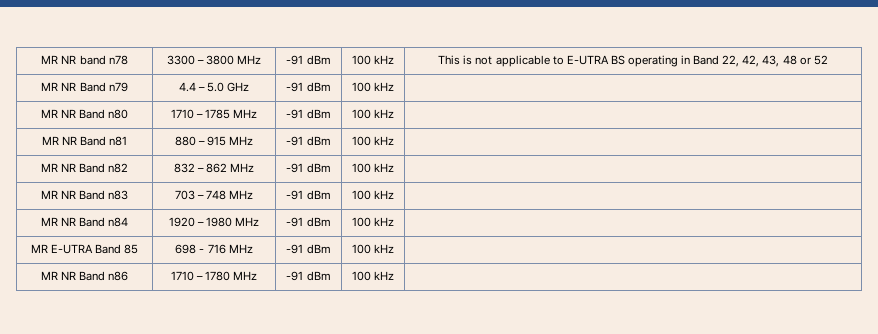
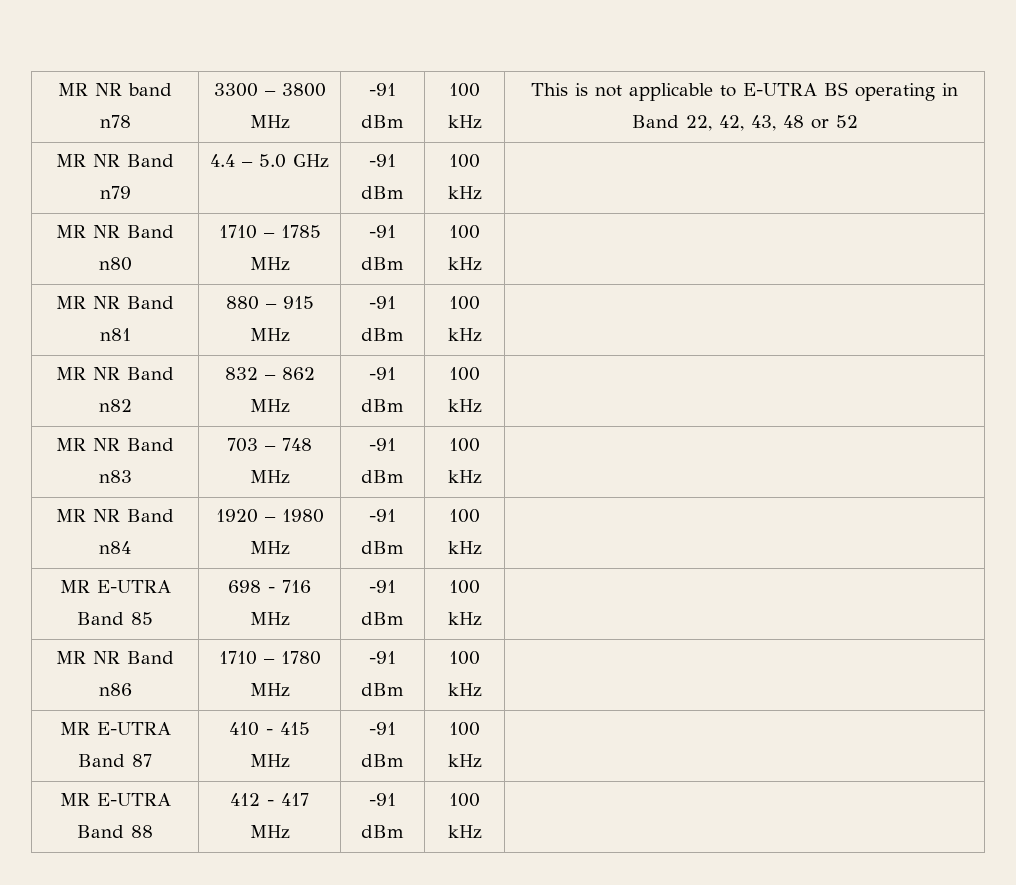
(395, 275) none -> [59,722,171,735] [78,754,152,767] [229,722,310,736] [249,754,290,768] [369,722,396,735] [361,754,404,767] [449,722,480,736] [447,754,482,768] [59,793,171,806] [77,825,153,838] [230,793,309,806] [249,825,290,839] [369,793,396,806] [361,825,404,838] [449,793,480,807] [447,825,482,839] // MR E-UTRA Band 87 | 410 - 415 MHz | -91 dBm | 100 kHz | // MR E-UTRA Band 88 | 412 - 417 MHz | -91 dBm | 100 kHz |

